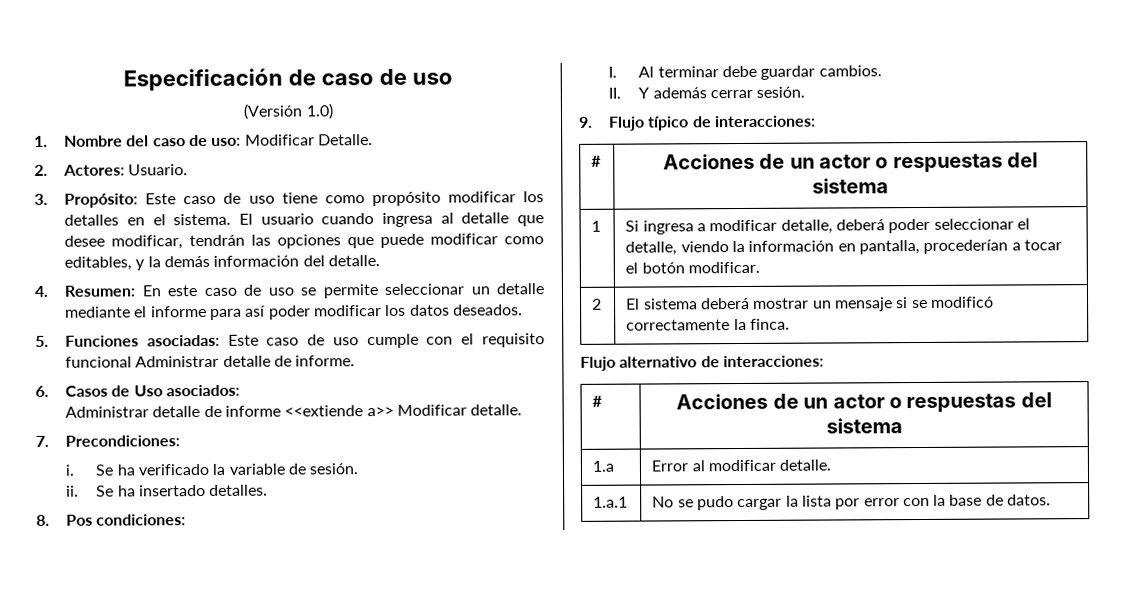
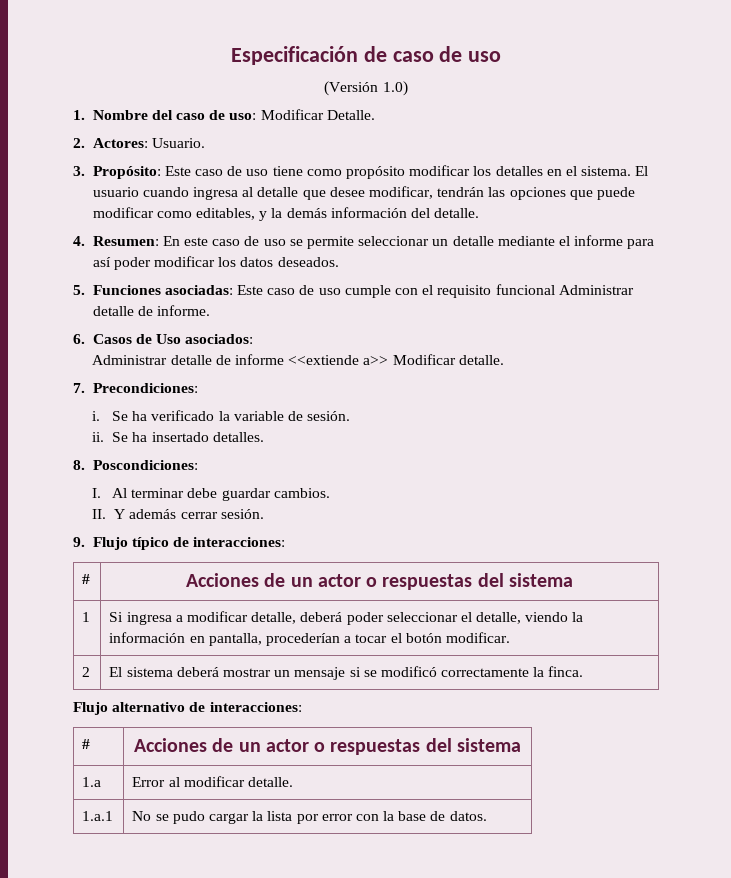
[66,514,187,526] Pos condiciones: -> [92,460,198,470] Poscondiciones:

